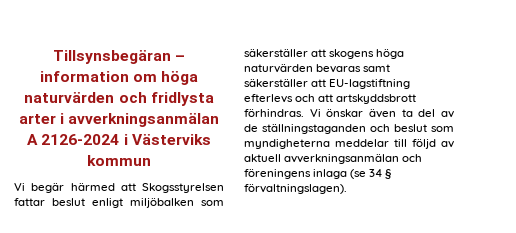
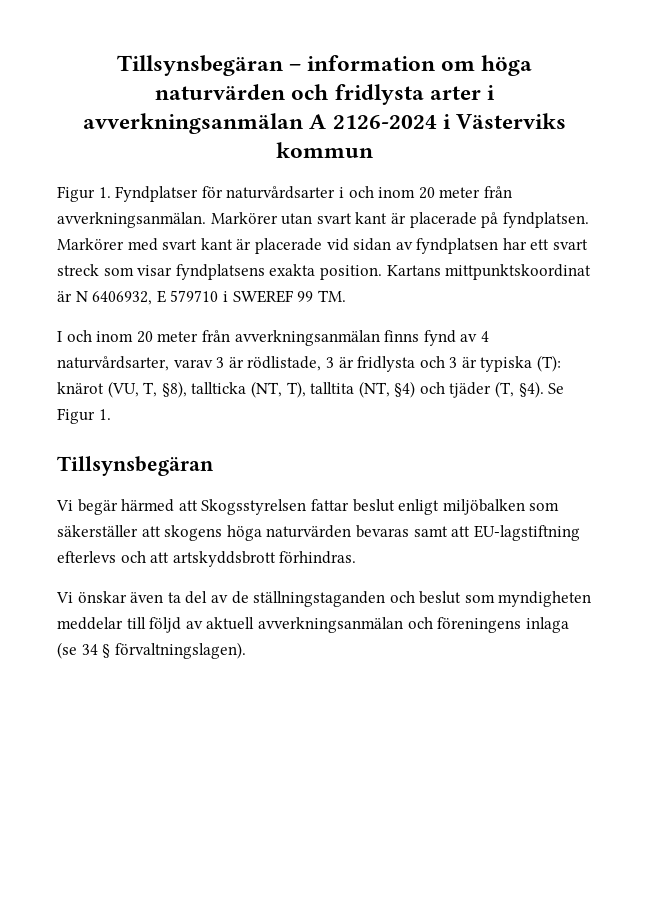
(151, 160) none -> [57,186,512,202] [57,212,589,228] [57,238,589,254] [57,264,592,280] [57,290,346,305] [57,330,489,346] [57,355,562,372] [57,381,565,398] [57,408,111,424] [57,456,214,476] // Figur 1. Fyndplatser för naturvårdsarter i och inom 20 meter från avverkningsanmälan. Markörer utan svart kant är placerade på fyndplatsen. Markörer med svart kant är placerade vid sidan av fyndplatsen har ett svart streck som visar fyndplatsens exakta position. Kartans mittpunktskoordinat är N 6406932, E 579710 i SWEREF 99 TM. // I och inom 20 meter från avverkningsanmälan finns fynd av 4 naturvårdsarter, varav 3 är rödlistade, 3 är fridlysta och 3 är typiska (T): knärot (VU, T, §8), tallticka (NT, T), talltita (NT, §4) och tjäder (T, §4). Se Figur 1. // Tillsynsbegäran
[244,79,308,87] säkerställer -> (448, 531) none
(304, 113) none -> (357, 557) //
[244,139,330,149] myndigheterna -> [498,591,592,607] myndigheten

